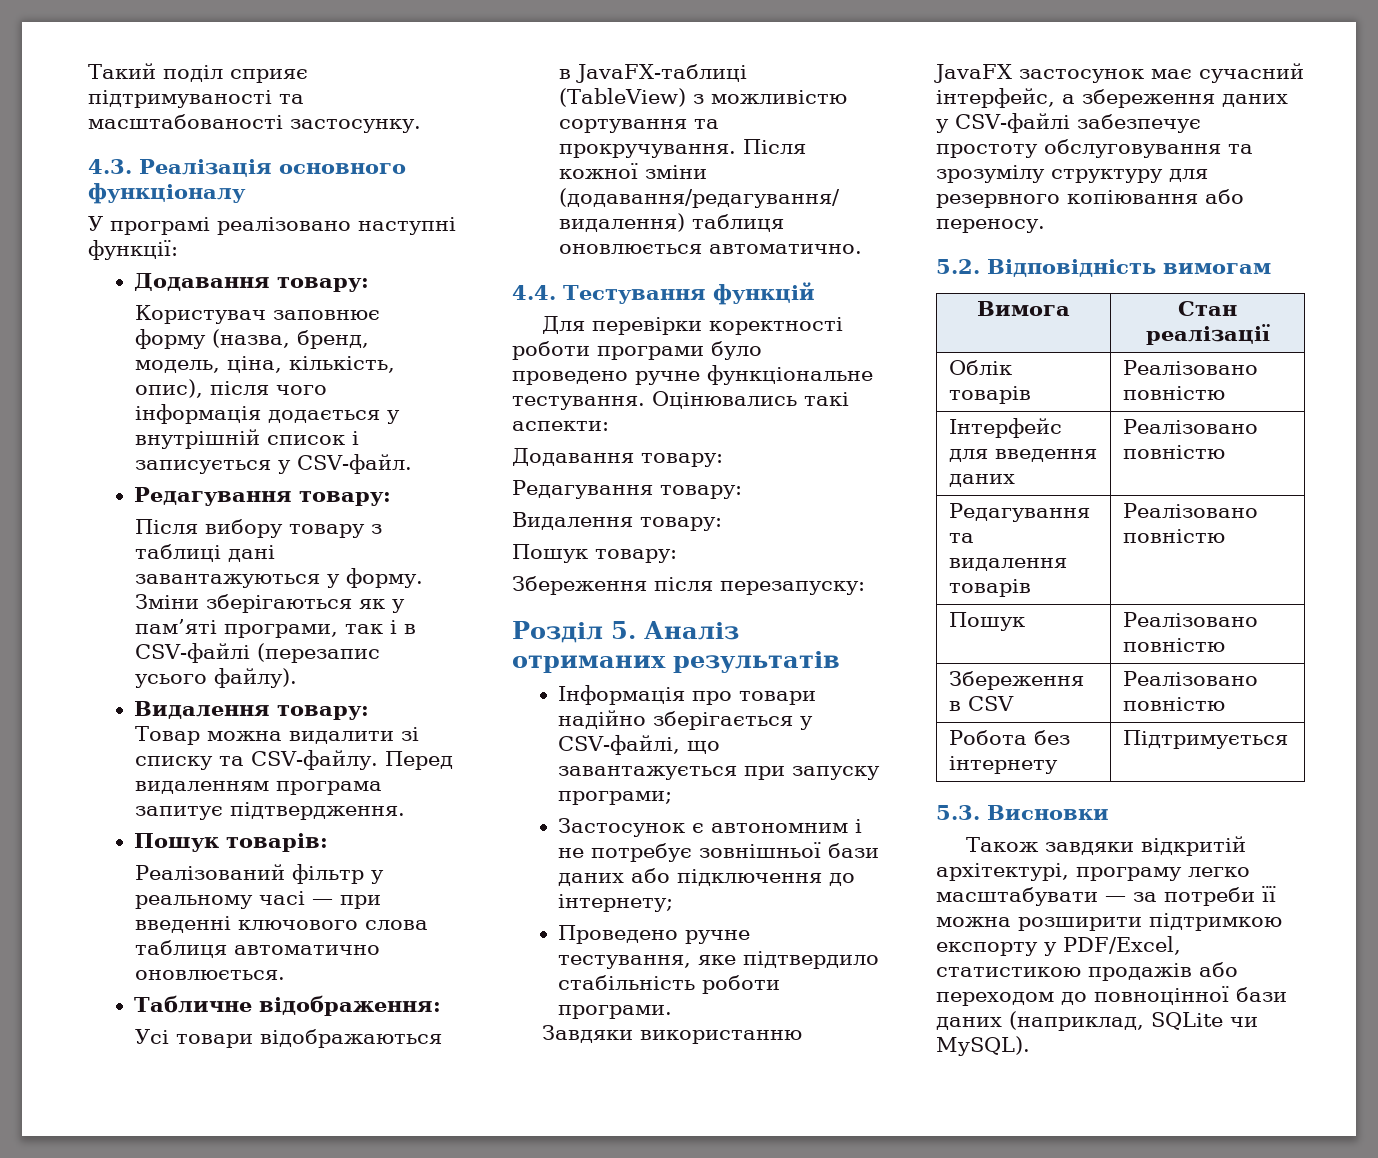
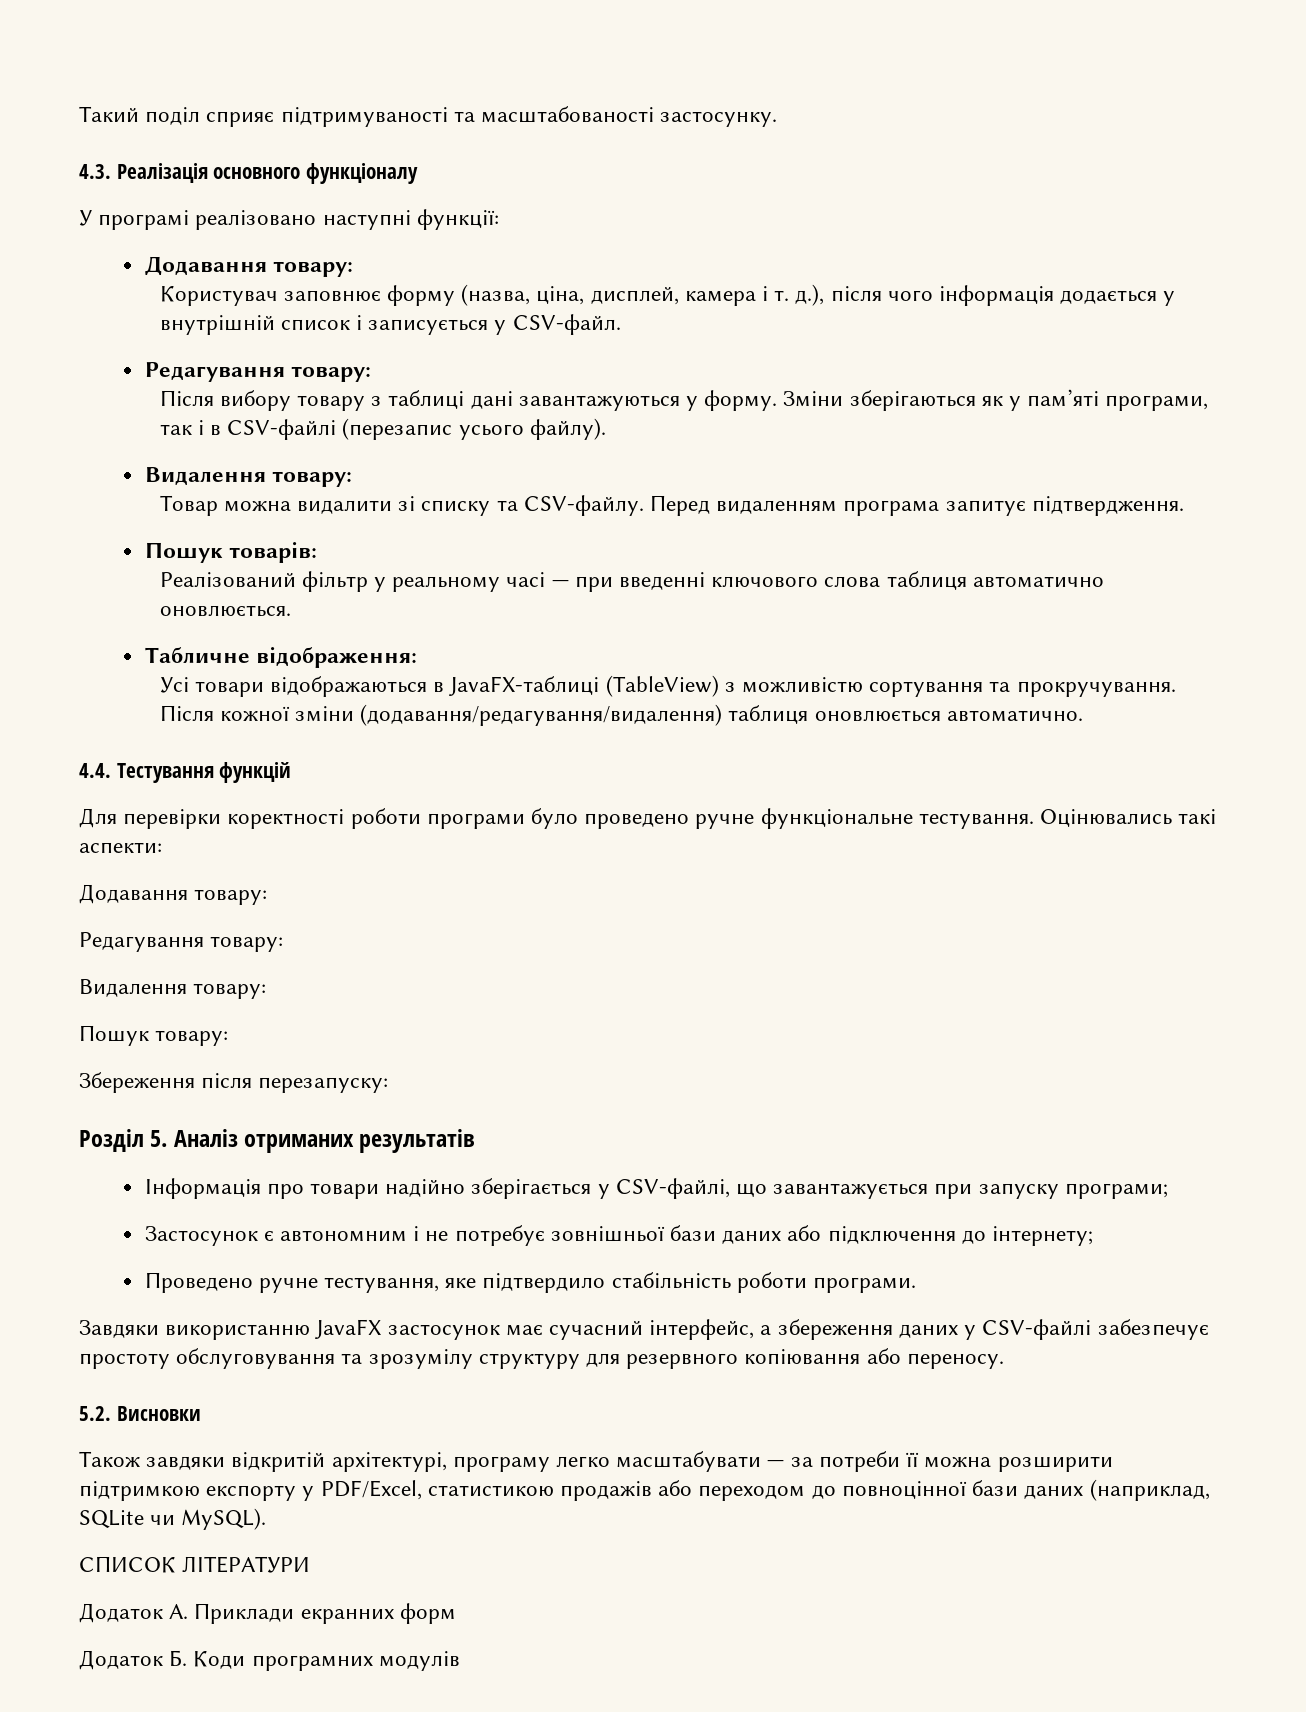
[297,330,370,349] [135,356,396,373] [135,379,204,398] бренд, модель, ціна, кількість, опис), -> [536,284,825,306] ціна, дисплей, камера і т. д.),
[987,259,1271,277] [977,301,1070,316] [1178,301,1237,316] [1145,324,1270,345] [948,360,1012,375] [948,386,1031,404] [1122,360,1258,375] [1122,386,1225,400] [948,418,1062,438] [948,449,1097,462] [948,474,1015,487] [1122,419,1258,434] [1122,445,1225,459] [948,503,1090,522] [948,533,974,543] [948,558,1067,571] [948,579,1031,597] [1122,503,1258,518] [1122,529,1225,543] [948,612,1025,631] [1122,612,1258,627] [1122,638,1225,652] [948,671,1084,690] [948,696,1014,711] [1122,671,1258,686] [1122,697,1225,711] [948,730,1070,745] [948,756,1058,774] [1122,730,1288,749] [936,805,980,820] Відповідність вимогам // Вимога | Стан реалізації // Облік товарів | Реалізовано повністю // Інтерфейс для введення даних | Реалізовано повністю // Редагування та видалення товарів | Реалізовано повністю // Пошук | Реалізовано повністю // Збереження в CSV | Реалізовано повністю // Робота без інтернету | Підтримується // 5.3. -> (111, 1413) none
(1030, 1046) none -> [79,1556,311,1573] [79,1603,456,1624] [79,1650,460,1671] // СПИСОК ЛІТЕРАТУРИ // Додаток А. Приклади екранних форм // Додаток Б. Коди програмних модулів

